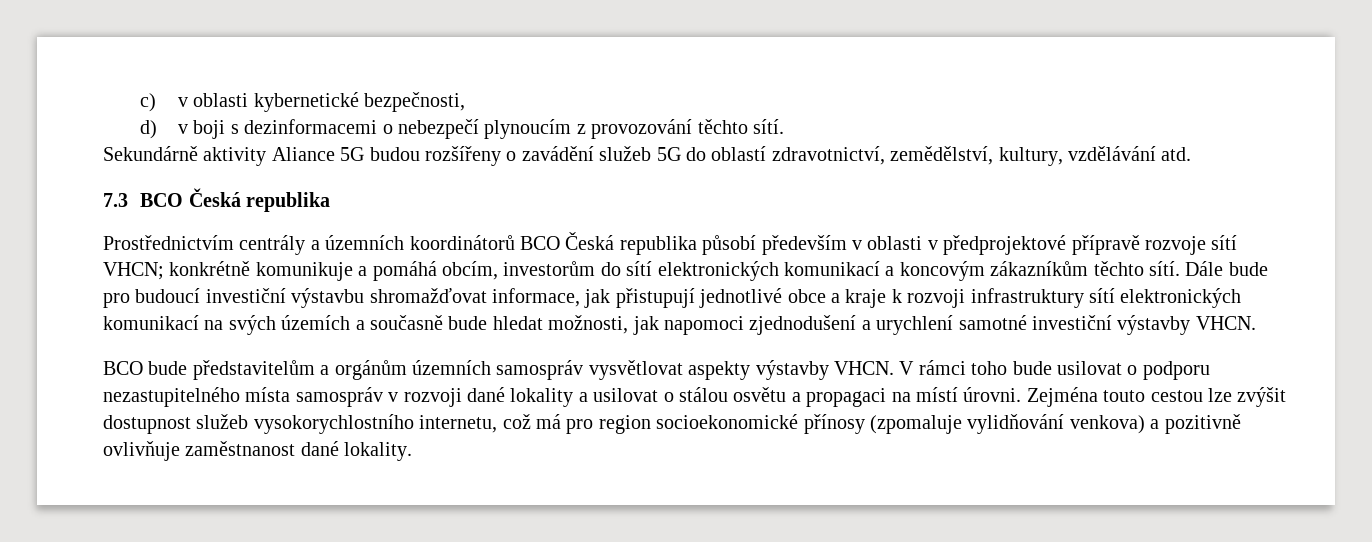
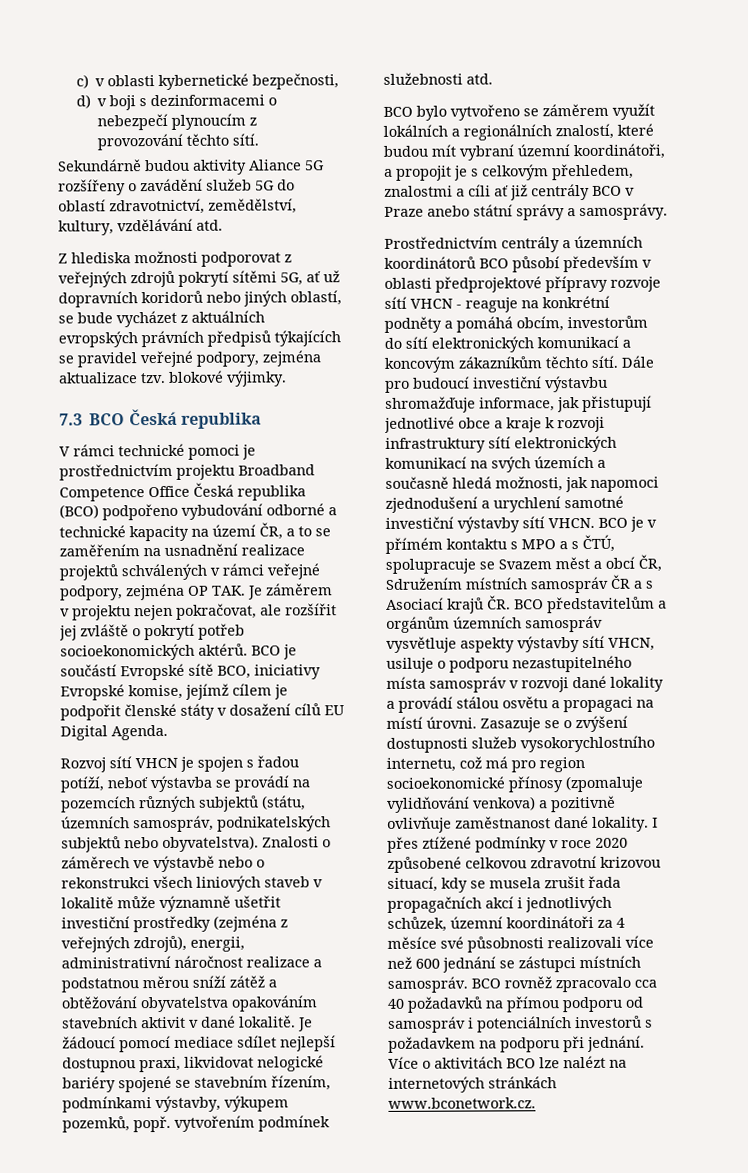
(198, 153) none -> [144,159,190,172] budou
[369,147,420,161] budou -> (325, 165) none
[103,188,331,212] 7.3 BCO Česká republika -> [58,250,292,267] [58,270,340,288] [58,290,342,308] [58,310,265,328] [58,330,341,348] [58,350,321,368] [58,370,287,387] [59,408,262,429] [59,443,256,460] [59,463,315,481] [59,482,306,502] [59,503,337,521] [59,522,331,542] [59,543,305,557] [59,563,320,581] [59,583,333,601] [60,603,337,621] [59,623,245,641] [60,643,297,661] [60,663,321,681] [60,683,288,701] [60,703,345,721] [60,724,168,741] [60,755,299,773] [60,775,310,793] [60,795,306,813] [61,815,331,833] [61,835,331,853] [61,855,265,873] [61,875,323,892] [61,895,281,913] [61,915,288,933] [61,935,245,953] [61,955,322,969] [61,975,277,993] [61,995,318,1013] [62,1015,313,1032] [62,1035,336,1053] [62,1055,324,1073] [62,1075,331,1093] [62,1095,289,1113] [62,1115,330,1133] [383,72,493,85] [383,103,655,121] [383,123,654,141] [383,143,665,161] [384,163,634,181] [384,183,635,201] [384,203,668,221] Z hlediska možnosti podporovat z veřejných zdrojů pokrytí sítěmi 5G, ať už dopravních koridorů nebo jiných oblastí, se bude vycházet z aktuálních evropských právních předpisů týkajících se pravidel veřejné podpory, zejména aktualizace tzv. blokové výjimky. // 7.3 BCO Česká republika // V rámci technické pomoci je prostřednictvím projektu Broadband Competence Office Česká republika (BCO) podpořeno vybudování odborné a technické kapacity na území ČR, a to se zaměřením na usnadnění realizace projektů schválených v rámci veřejné podpory, zejména OP TAK. Je záměrem v projektu nejen pokračovat, ale rozšířit jej zvláště o pokrytí potřeb socioekonomických aktérů. BCO je součástí Evropské sítě BCO, iniciativy Evropské komise, jejímž cílem je podpořit členské státy v dosažení cílů EU Digital Agenda. // Rozvoj sítí VHCN je spojen s řadou potíží, neboť výstavba se provádí na pozemcích různých subjektů (státu, územních samospráv, podnikatelských subjektů nebo obyvatelstva). Znalosti o záměrech ve výstavbě nebo o rekonstrukci všech liniových staveb v lokalitě může významně ušetřit investiční prostředky (zejména z veřejných zdrojů), energii, administrativní náročnost realizace a podstatnou měrou sníží zátěž a obtěžování obyvatelstva opakováním stavebních aktivit v dané lokalitě. Je žádoucí pomocí mediace sdílet nejlepší dostupnou praxi, likvidovat nelogické bariéry spojené se stavebním řízením, podmínkami výstavby, výkupem pozemků, popř. vytvořením podmínek služebnosti atd. // BCO bylo vytvořeno se záměrem využít lokálních a regionálních znalostí, které budou mít vybraní územní koordinátoři, a propojit je s celkovým přehledem, znalostmi a cíli ať již centrály BCO v Praze anebo státní správy a samosprávy.
[565,232,697,255] Česká republika -> (509, 263) none
[927,235,1238,255] [103,261,353,281] v předprojektové přípravě rozvoje sítí VHCN; konkrétně komunikuje -> [435,275,661,293] [384,295,610,313] [384,316,442,333] předprojektové přípravy rozvoje sítí VHCN - reaguje na konkrétní podněty
[1228,262,1268,276] bude -> (654, 361) none
[369,288,487,303] shromažďovat -> [385,396,476,413] shromažďuje
[448,316,543,330] bude hledat -> [452,476,492,489] hledá
[1195,316,1256,330] [103,361,188,375] VHCN. // BCO bude -> [522,516,657,532] [385,534,615,554] [385,554,662,574] [385,574,654,594] [386,595,544,614] sítí VHCN. BCO je v přímém kontaktu s MPO a s ČTÚ, spolupracuje se Svazem měst a obcí ČR, Sdružením místních samospráv ČR a s Asociací krajů ČR. BCO
[588,360,683,380] vysvětlovat -> [386,636,457,653] vysvětluje
[833,360,1122,375] VHCN. V rámci toho bude usilovat -> [582,635,655,651] [386,657,434,673] sítí VHCN, usiluje
[593,388,674,402] usilovat o -> [398,696,453,713] provádí
[1026,387,1287,407] [103,415,191,434] Zejména touto cestou lze zvýšit dostupnost -> [480,715,628,733] [386,737,468,753] Zasazuje se o zvýšení dostupnosti
(413, 451) none -> [652,817,658,828] [387,836,628,853] [387,855,661,873] [387,875,621,893] [387,895,612,913] [387,915,625,932] [387,935,654,953] [387,955,641,973] [387,976,657,993] [387,996,643,1013] [388,1015,653,1033] [388,1035,645,1053] [388,1055,627,1069] [388,1076,557,1093] [388,1097,536,1109] I přes ztížené podmínky v roce 2020 způsobené celkovou zdravotní krizovou situací, kdy se musela zrušit řada propagačních akcí i jednotlivých schůzek, územní koordinátoři za 4 měsíce své působnosti realizovali více než 600 jednání se zástupci místních samospráv. BCO rovněž zpracovalo cca 40 požadavků na přímou podporu od samospráv i potenciálních investorů s požadavkem na podporu při jednání. Více o aktivitách BCO lze nalézt na internetových stránkách www.bconetwork.cz.

